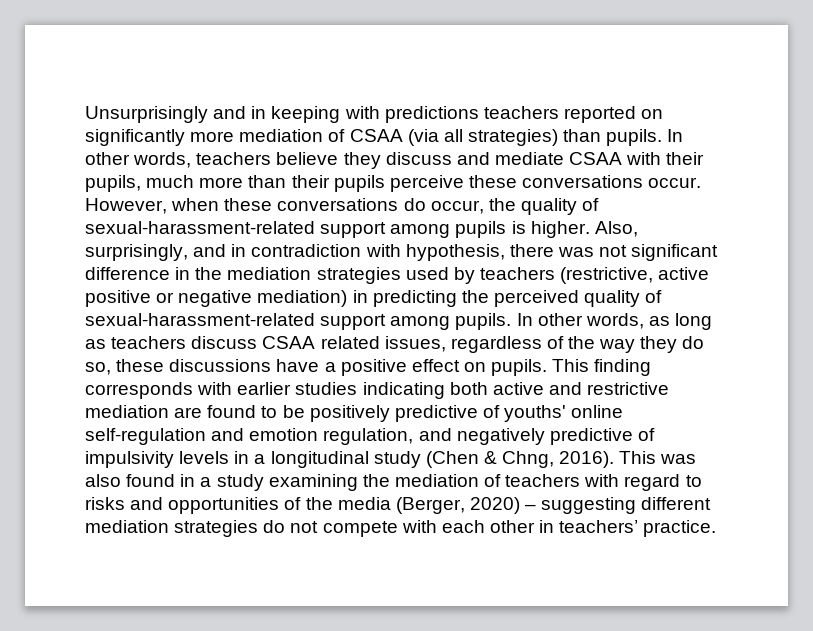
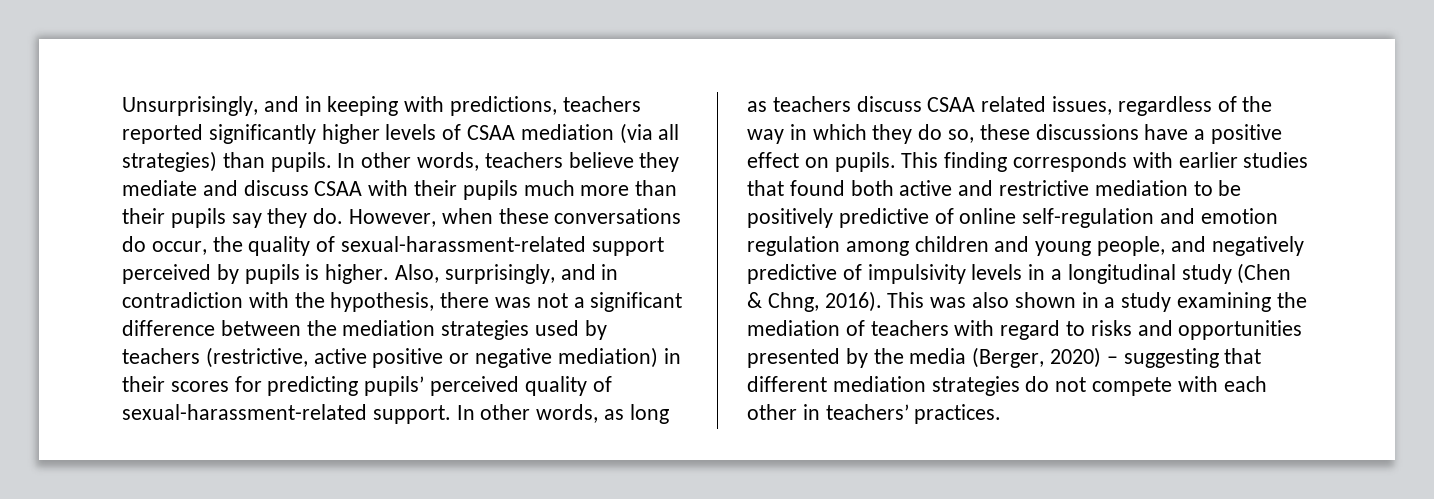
[85,106,208,123] Unsurprisingly -> [122,96,258,116] Unsurprisingly,
[384,106,479,123] predictions -> [450,96,558,116] predictions,
[641,109,664,119] [85,129,324,146] on significantly more mediation -> [208,124,437,144] significantly higher levels
(403, 135) none -> [520,124,614,140] mediation
[385,152,564,165] discuss and mediate -> [122,180,309,196] mediate and discuss
[85,175,141,192] pupils, -> [462,180,518,200] pupils
[389,175,702,192] perceive these conversations occur. -> [231,208,344,228] say they do.
[390,224,451,238] among -> [122,264,239,284] perceived by
(401, 250) none -> [294,292,325,308] the
(628, 251) none -> [573,297,585,308] a
[175,267,191,280] in -> [220,320,301,336] between
[372,290,489,307] predicting the -> [122,376,425,396] their scores for predicting pupils’
[320,313,512,330] support among pupils. -> [372,405,451,424] support.
(636, 346) none -> [789,124,867,140] in which
[362,382,445,399] indicating -> [747,180,845,196] that found
[174,405,257,418] are found -> (1188, 188) none
[504,405,567,422] youths' -> (954, 216) none
[323,428,414,445] regulation, -> [747,236,1166,256] regulation among children and young people,
[126,474,176,487] found -> [1014,292,1076,308] shown
[284,497,302,510] of -> [747,348,868,368] presented by
(637, 505) none -> [1224,348,1262,364] that
[643,520,717,537] practice. -> [914,404,1002,424] practices.

